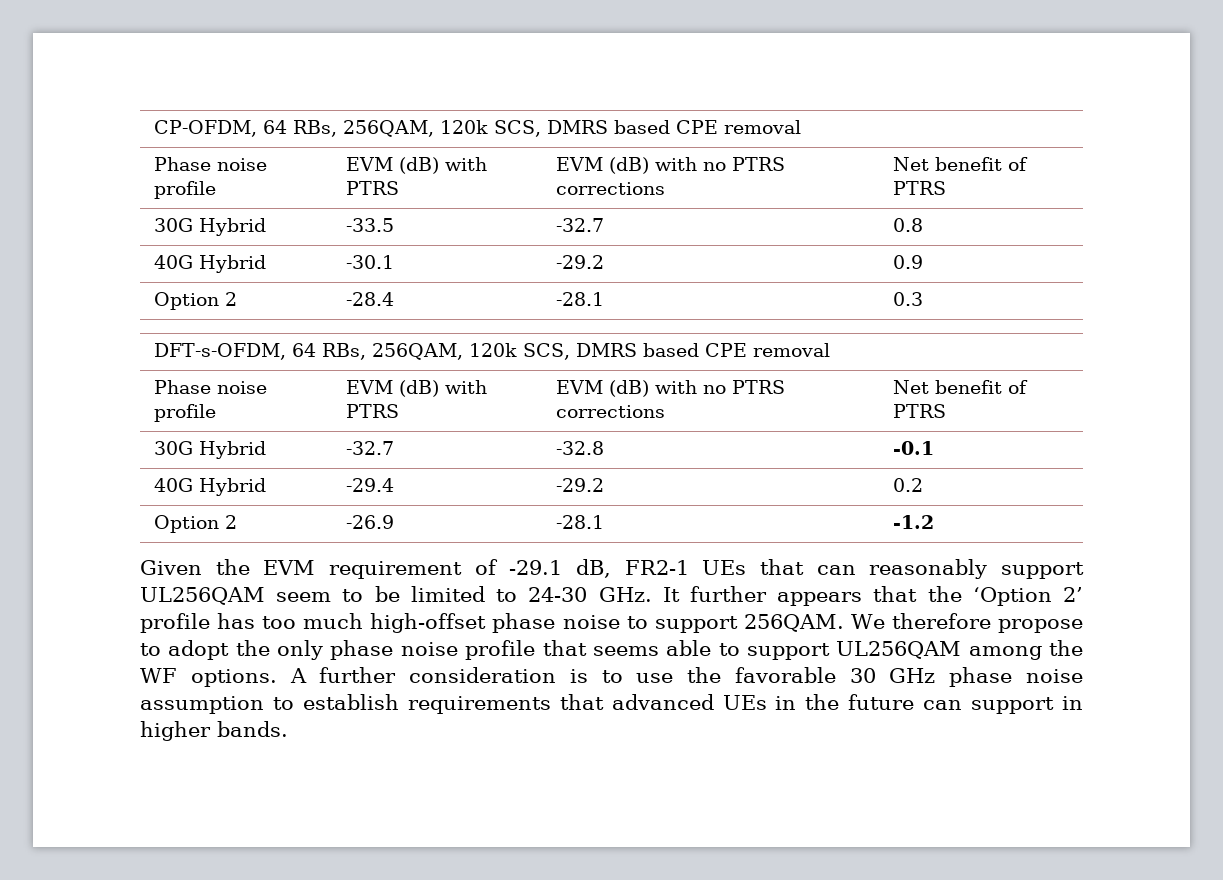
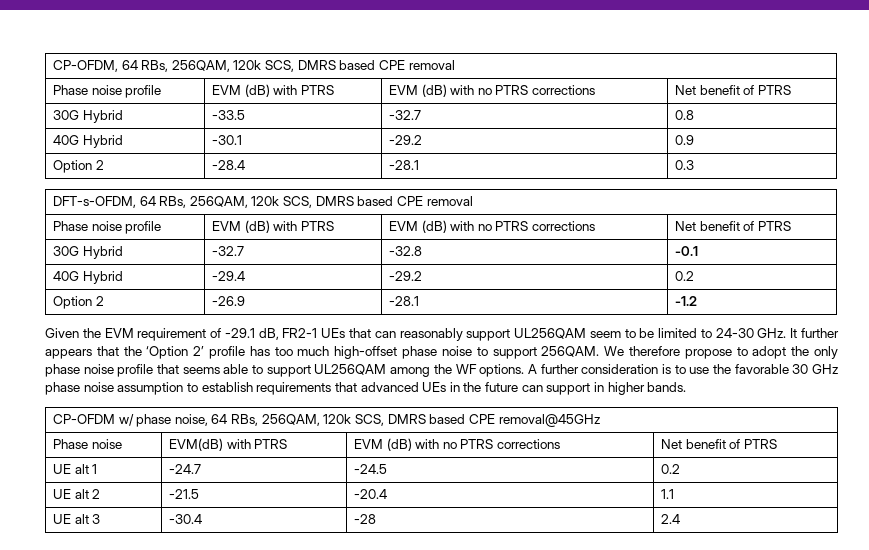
(288, 729) none -> [52,414,600,427] [52,439,122,449] [168,438,288,451] [353,438,561,451] [660,439,777,449] [52,464,98,474] [168,464,201,474] [353,464,387,474] [660,464,680,474] [52,489,101,499] [168,489,199,499] [353,489,387,499] [660,489,674,499] [52,514,101,524] [168,514,202,524] [353,514,376,524] [660,514,680,524] // CP-OFDM w/ phase noise, 64 RBs, 256QAM, 120k SCS, DMRS based CPE removal@45GHz // Phase noise | EVM(dB) with PTRS | EVM (dB) with no PTRS corrections | Net benefit of PTRS // UE alt 1 | -24.7 | -24.5 | 0.2 // UE alt 2 | -21.5 | -20.4 | 1.1 // UE alt 3 | -30.4 | -28 | 2.4

